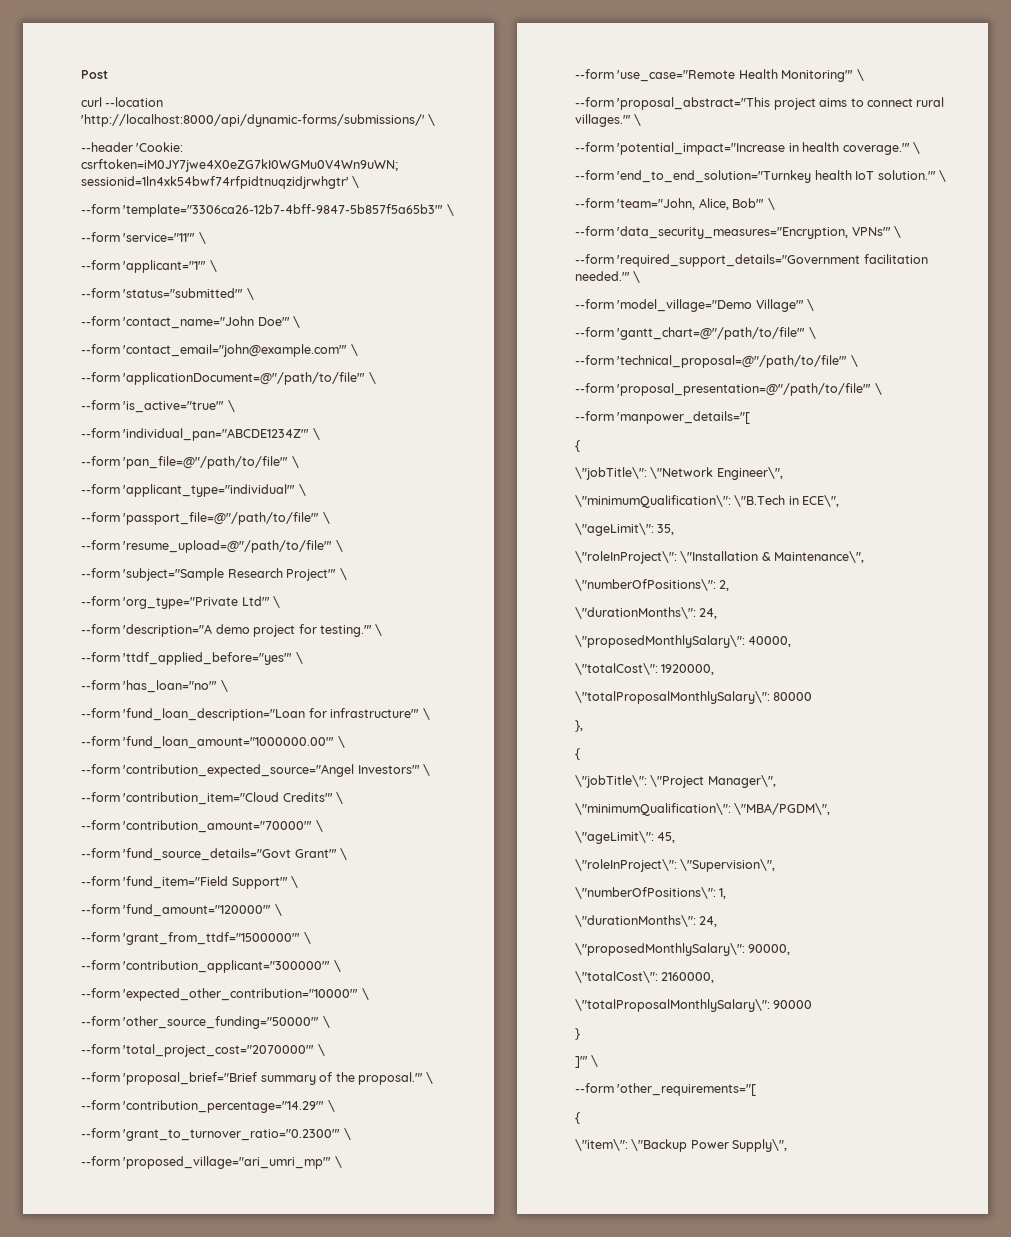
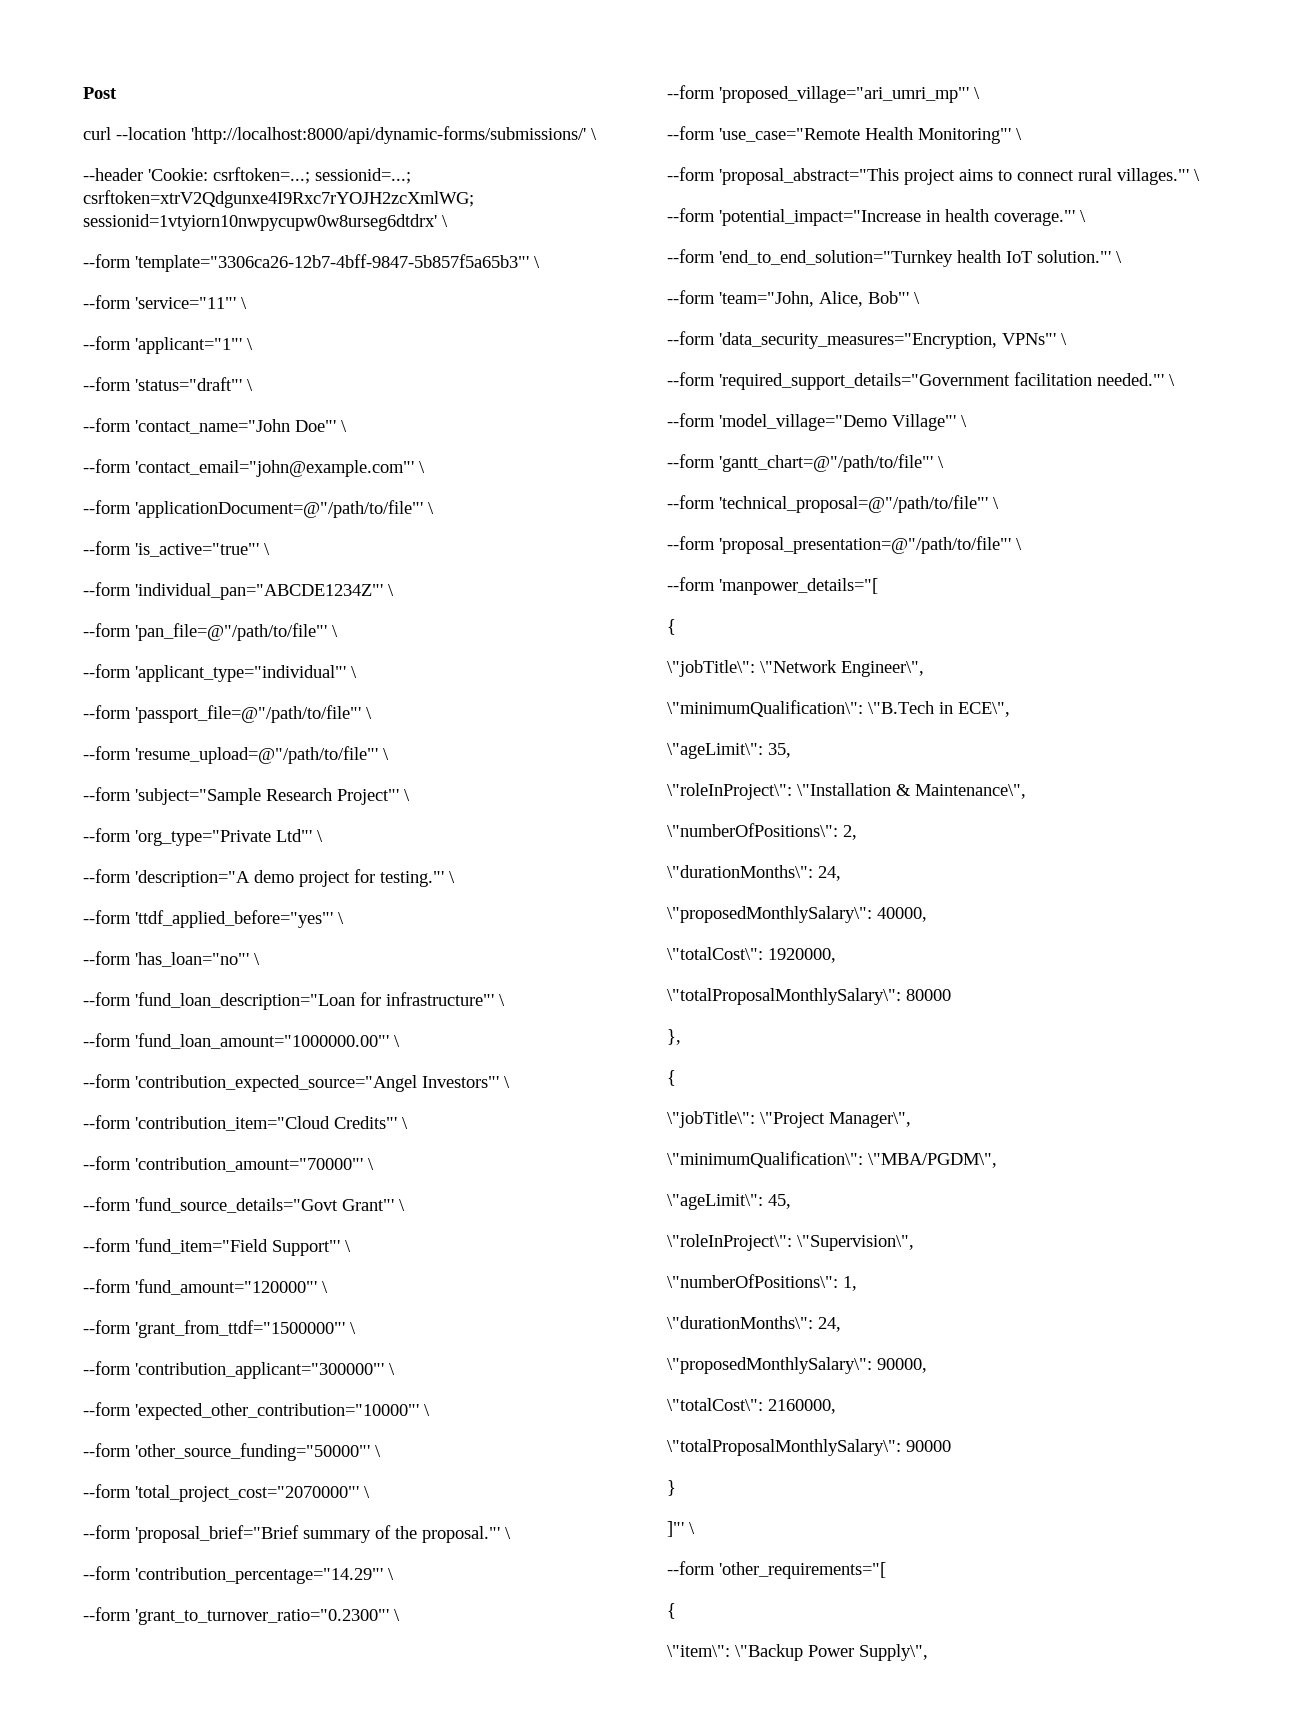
[81,159,398,172] [81,176,349,189] csrftoken=iM0JY7jwe4X0eZG7kI0WGMu0V4Wn9uWN; sessionid=1ln4xk54bwf74rfpidtnuqzidjrwhgtr' -> [213,167,411,184] [83,190,474,208] [83,214,437,231] csrftoken=...; sessionid=...; csrftoken=xtrV2Qdgunxe4I9Rxc7rYOJH2zcXmlWG; sessionid=1vtyiorn10nwpycupw0w8urseg6dtdrx'
[123,288,244,298] 'status="submitted"' -> [135,377,242,391] 'status="draft"'

